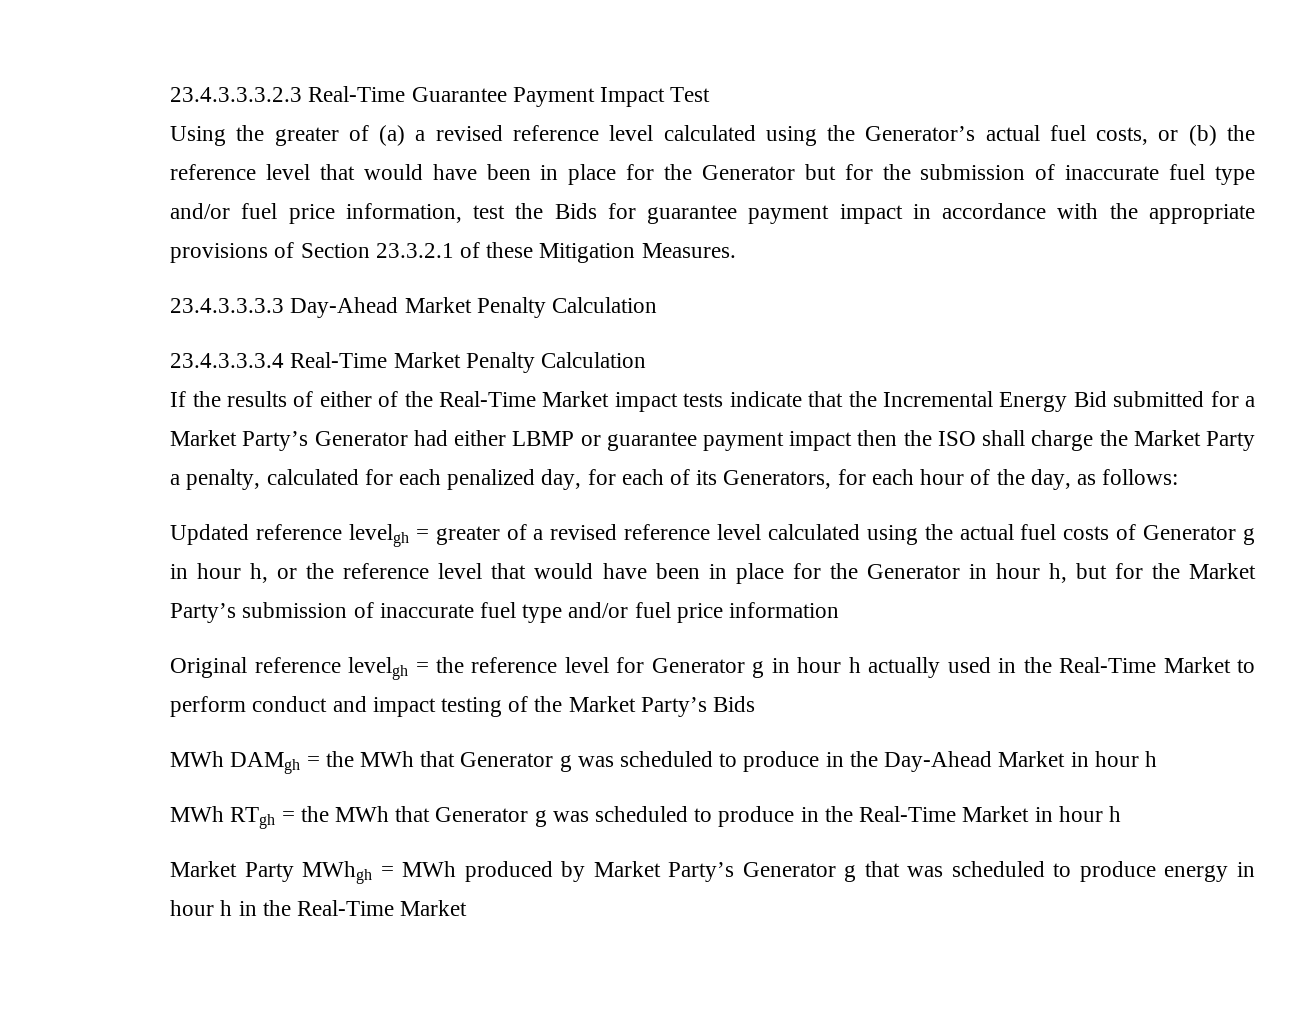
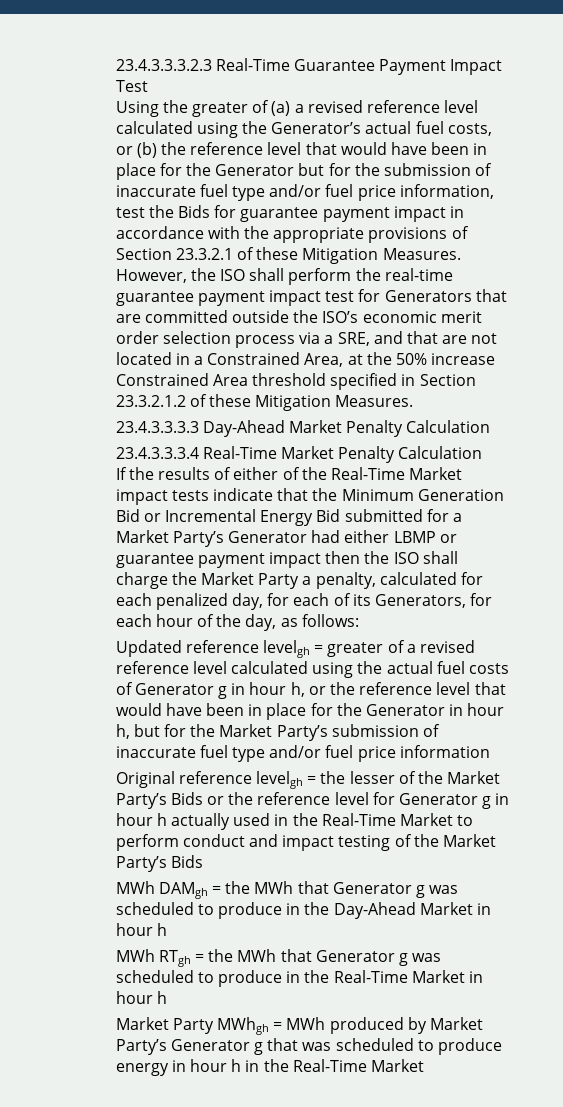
(736, 250) none -> [115,268,453,285] [115,289,507,306] [115,310,482,323] [115,331,498,348] [115,352,496,367] [115,373,476,390] [115,394,414,411] However, the ISO shall perform the real-time guarantee payment impact test for Generators that are committed outside the ISO’s economic merit order selection process via a SRE, and that are not located in a Constrained Area, at the 50% increase Constrained Area threshold specified in Section 23.3.2.1.2 of these Mitigation Measures.
(877, 399) none -> [341,489,504,501] [115,509,161,522] Minimum Generation Bid or
(465, 665) none -> [349,771,501,784] [115,792,254,809] lesser of the Market Party’s Bids or the

